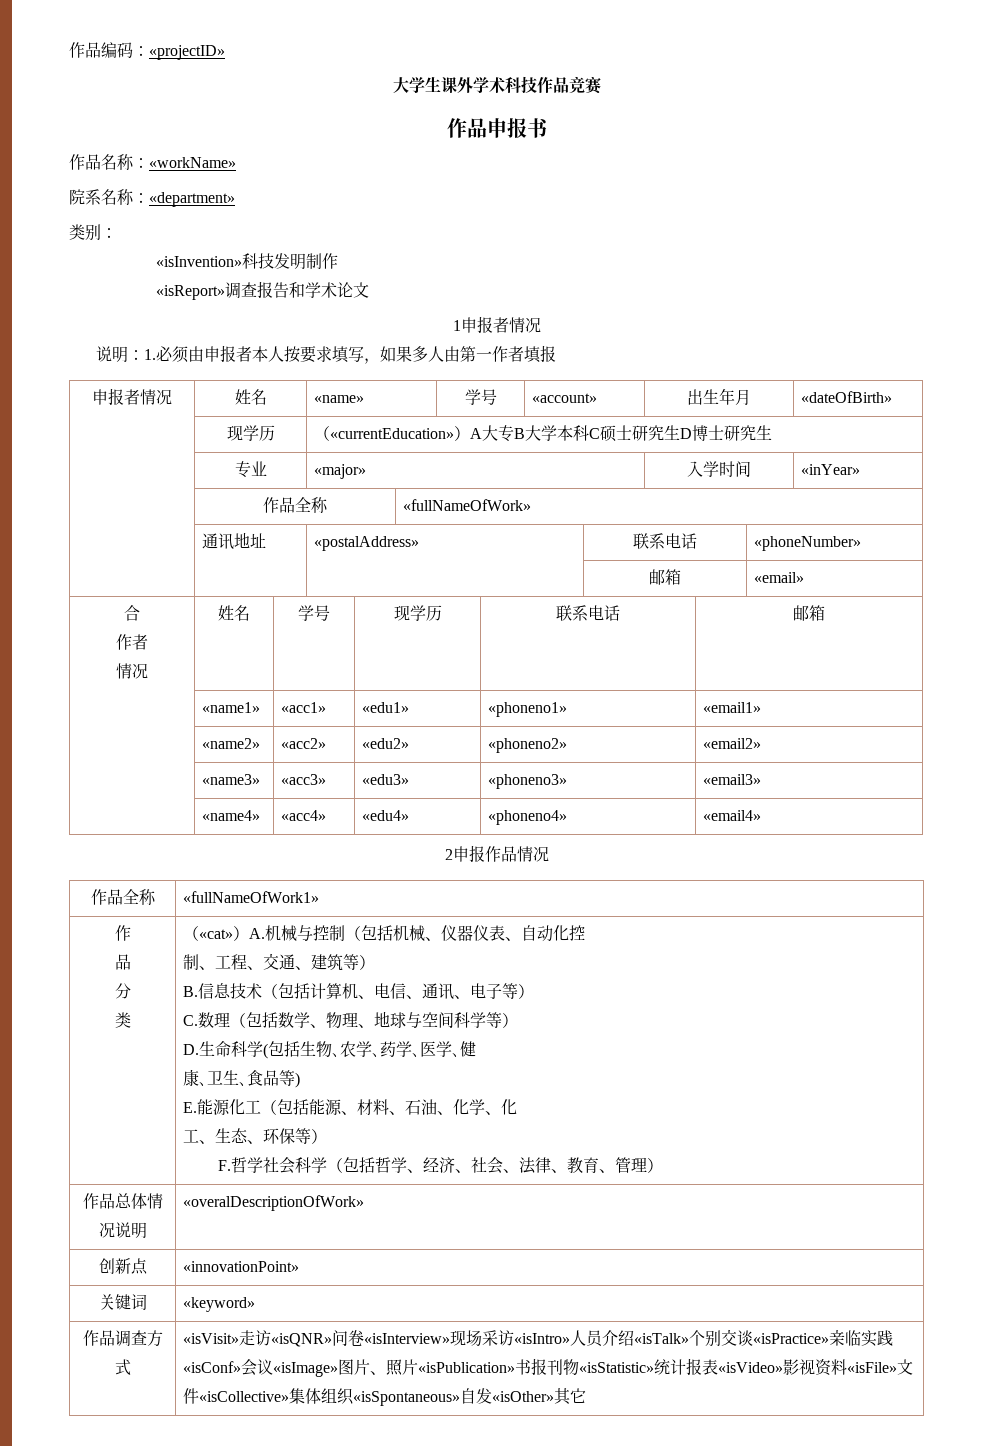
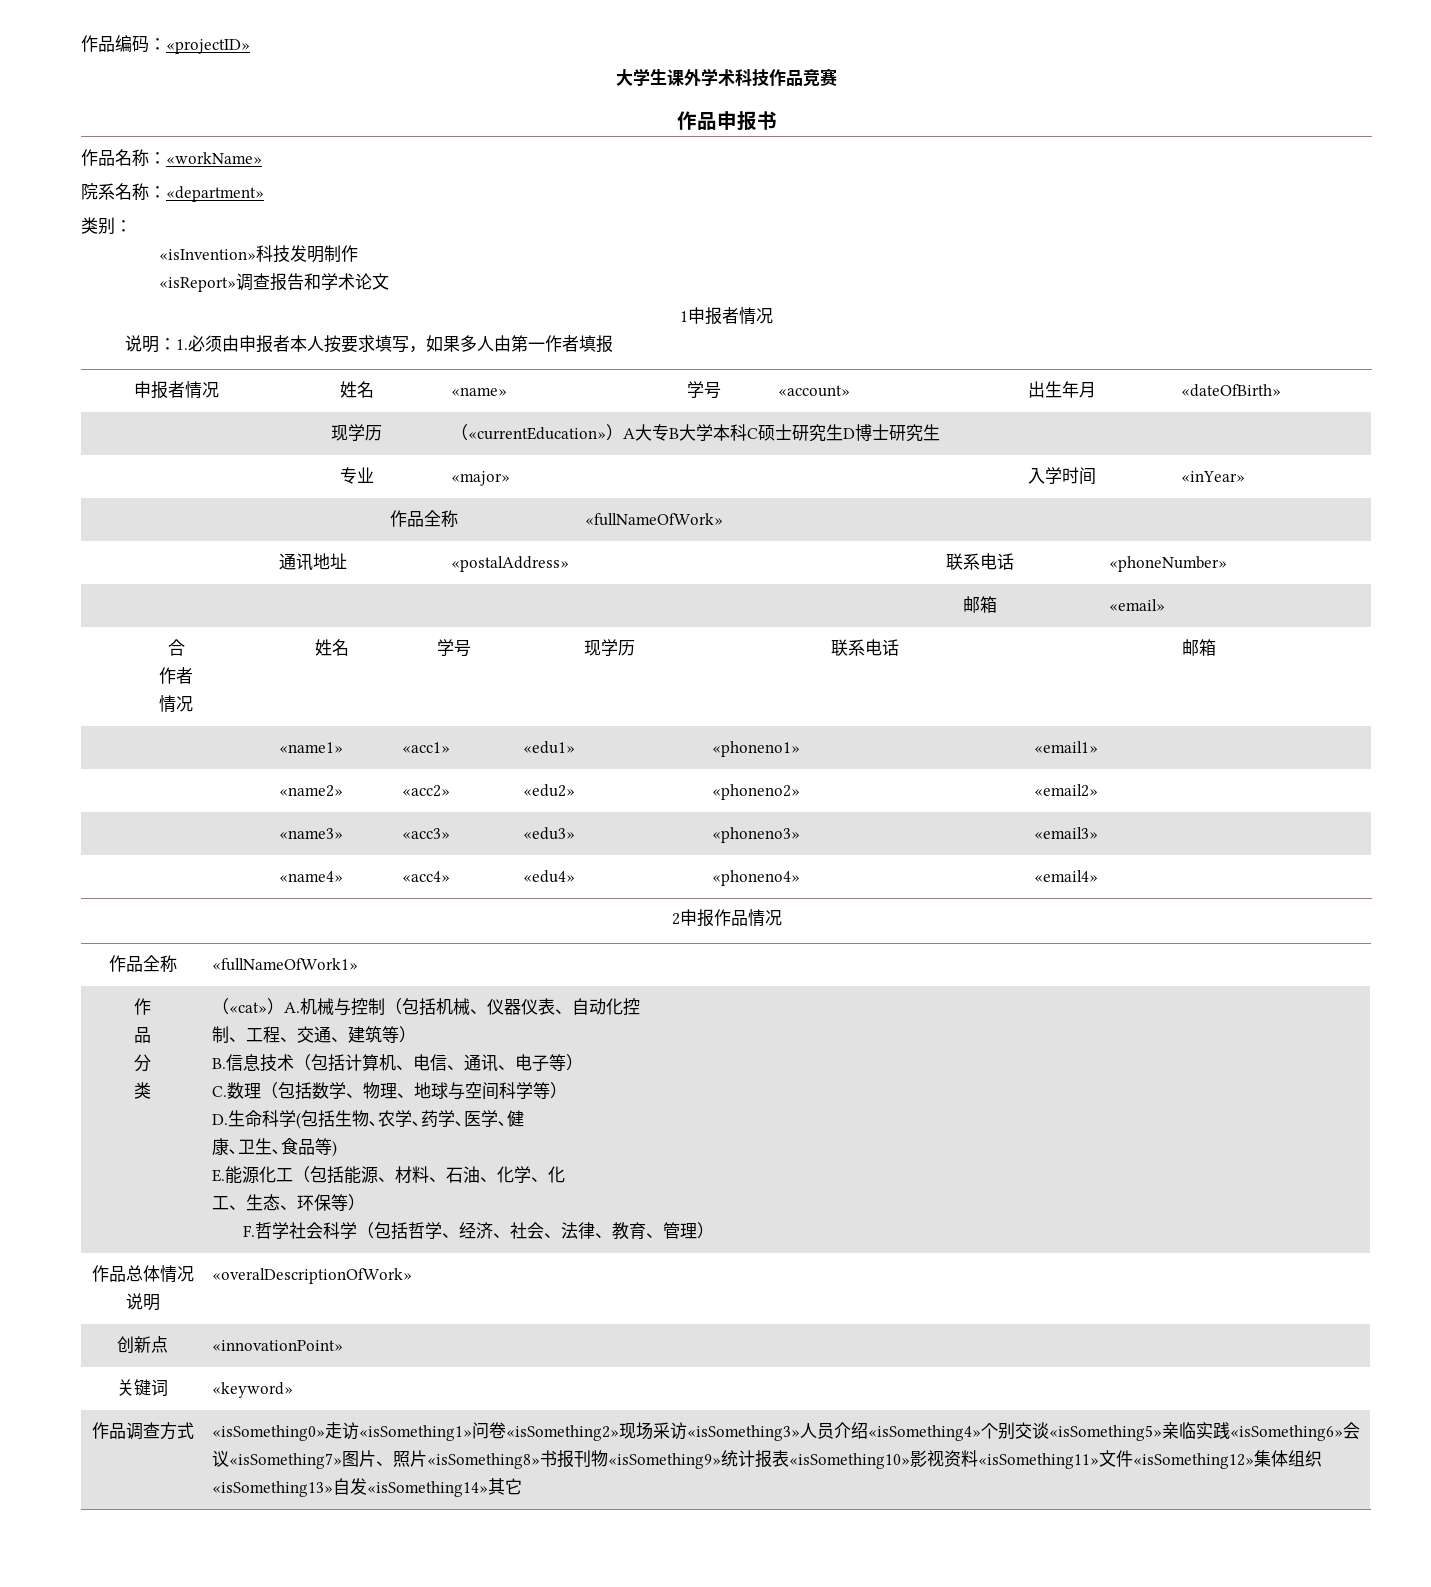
[183,1330,451,1347] «isVisit»走访«isQNR»问卷«isInterview» -> [212,1422,620,1441] «isSomething0»走访«isSomething1»问卷«isSomething2»
[514,1333,571,1344] «isIntro» -> [687,1425,801,1441] «isSomething3»
[634,1333,690,1344] «isTalk» -> [868,1425,982,1441] «isSomething4»
[753,1333,830,1344] «isPractice» -> [1049,1425,1163,1441] «isSomething5»
[183,1359,339,1377] «isConf»会议«isImage» -> [1230,1422,1361,1441] [212,1450,343,1469] «isSomething6»会议«isSomething7»
[418,1362,516,1373] «isPublication» -> [427,1453,541,1469] «isSomething8»
[579,1362,655,1373] «isStatistic» -> [608,1453,722,1469] «isSomething9»
[718,1362,784,1373] «isVideo» -> [789,1453,911,1469] «isSomething10»
[847,1359,914,1375] [183,1388,555,1406] «isFile»文件«isCollective»集体组织«isSpontaneous»自发«isOther» -> [978,1450,1323,1469] [212,1478,489,1497] «isSomething11»文件«isSomething12»集体组织«isSomething13»自发«isSomething14»

